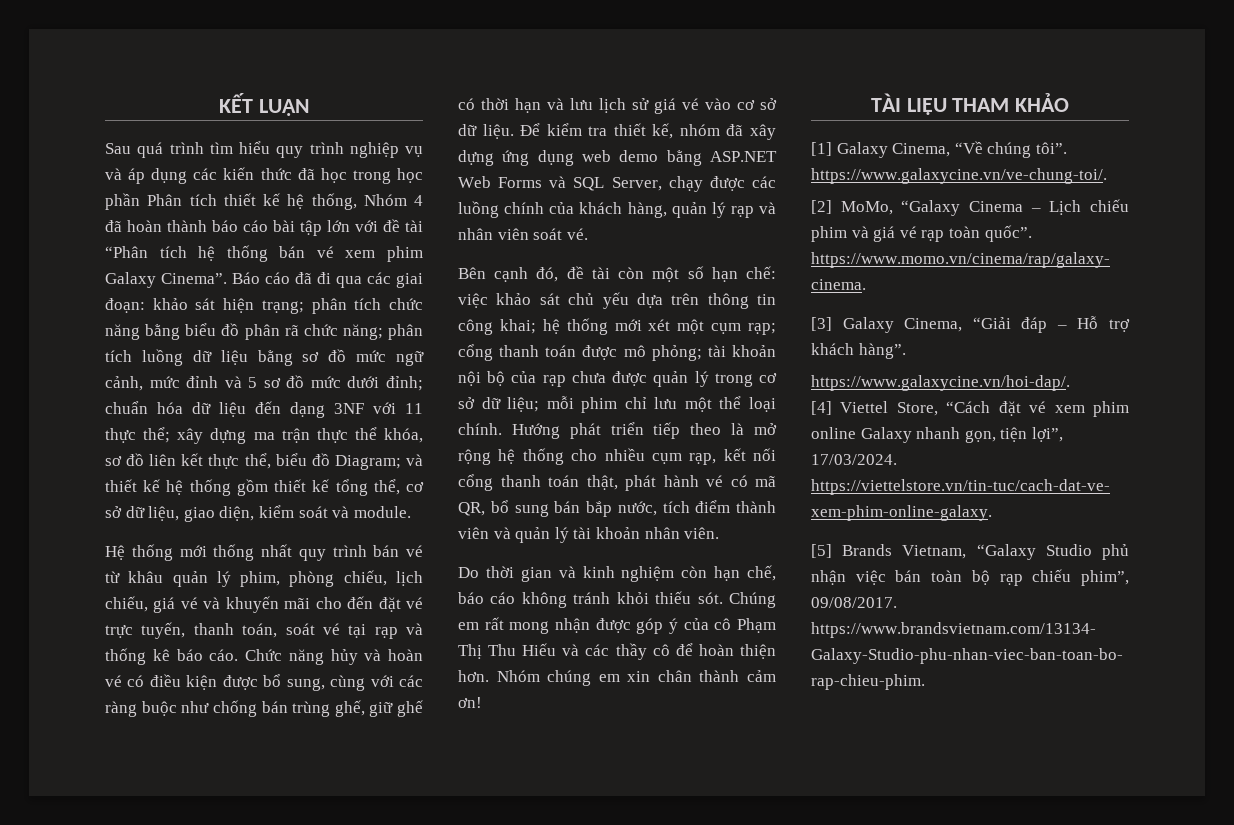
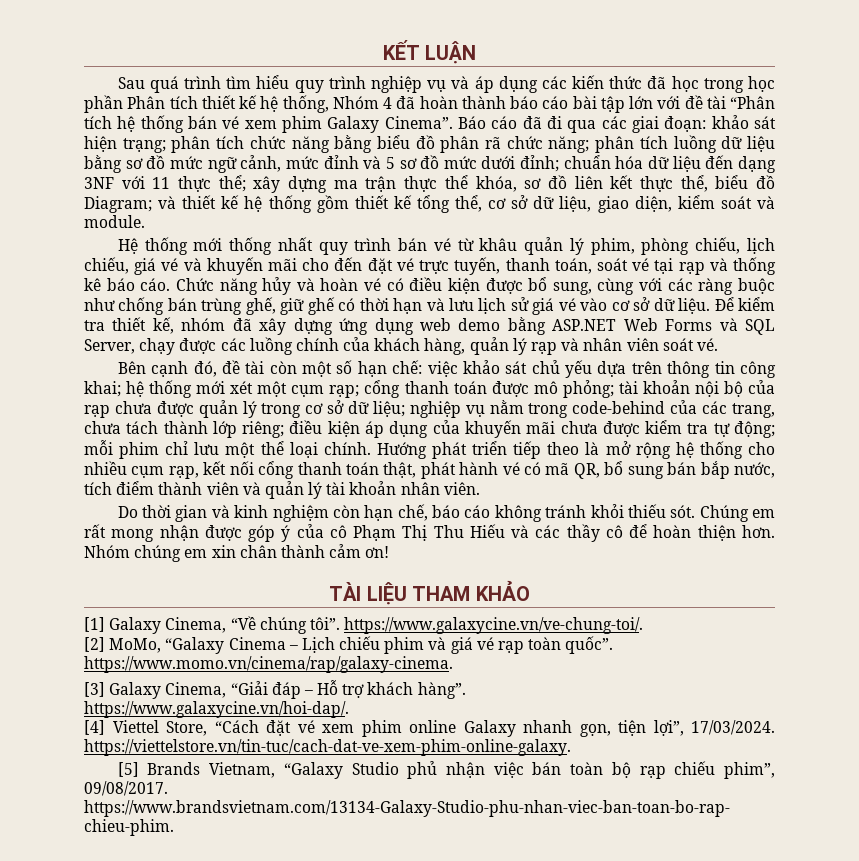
(540, 404) none -> [409,400,775,418] [84,420,775,438] nghiệp vụ nằm trong code-behind của các trang, chưa tách thành lớp riêng; điều kiện áp dụng của khuyến mãi chưa được kiểm tra tự động;

